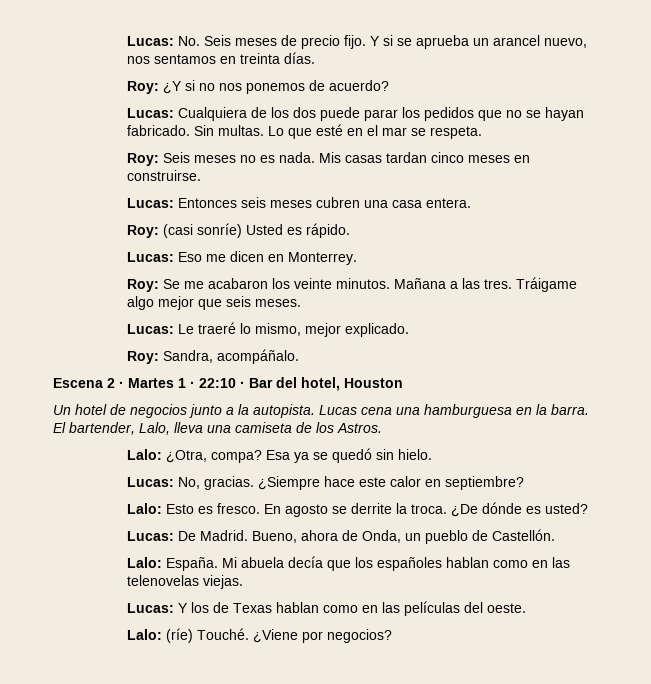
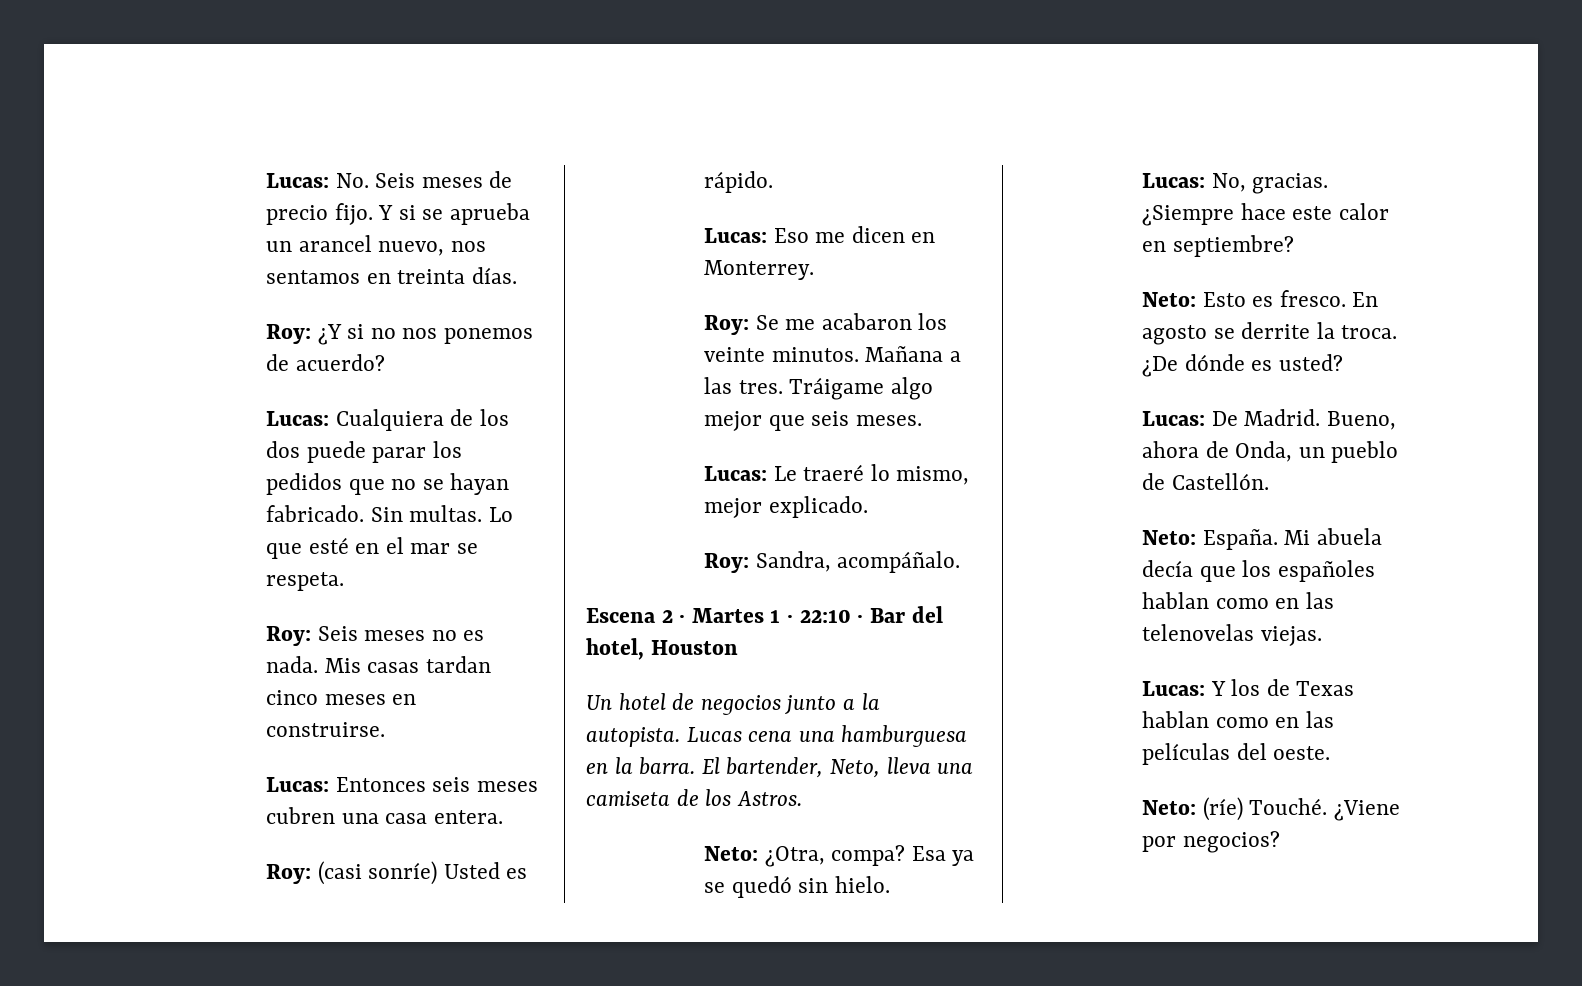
[139,422,170,435] Lalo, -> [830,759,881,778] Neto,
[126,449,162,460] Lalo: -> [703,846,758,861] Neto:
[126,503,162,514] Lalo: -> [1141,292,1196,307] Neto:
[126,557,162,568] Lalo: -> [1141,530,1196,545] Neto:
[126,629,162,640] Lalo: -> [1141,800,1196,815] Neto:

